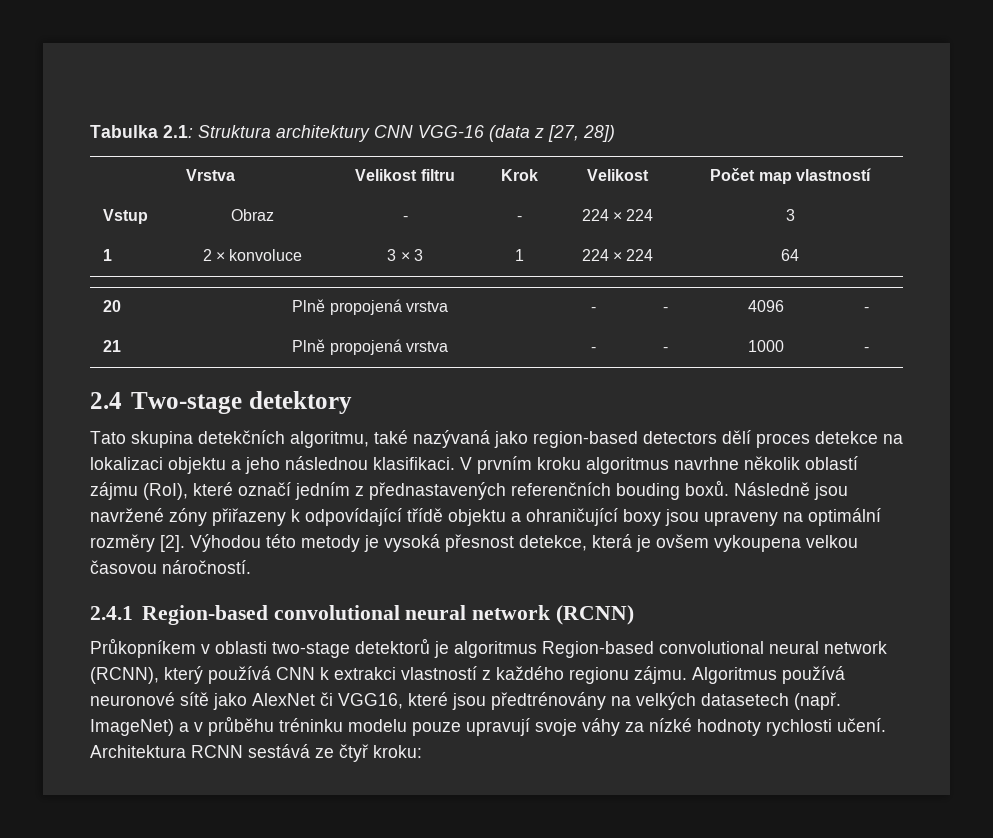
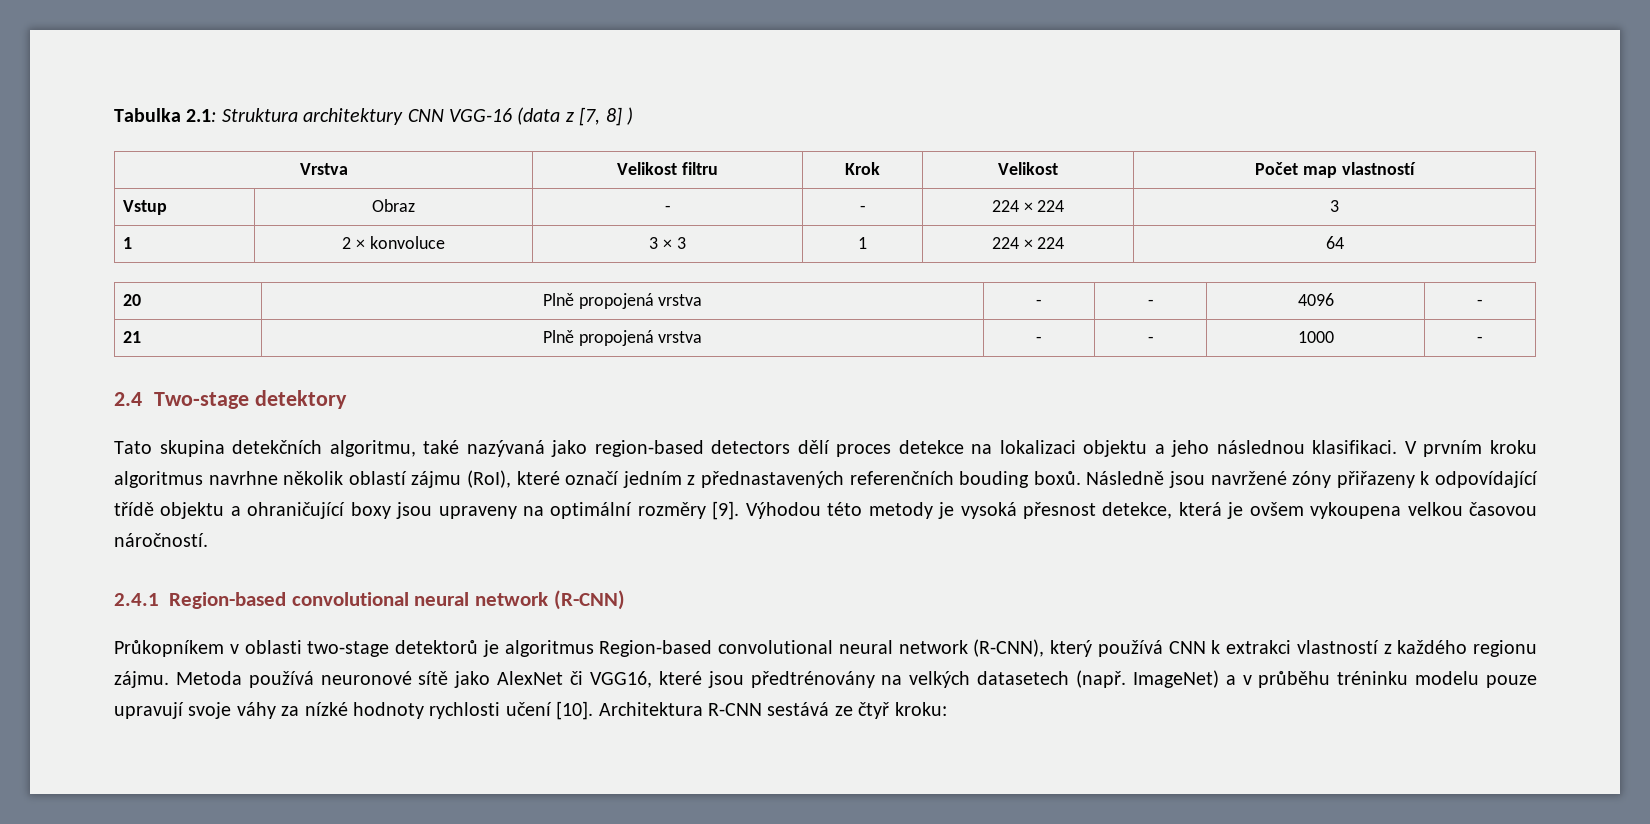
[548,125,615,142] [27, 28]) -> [579,107,633,126] [7, 8] )
[160,535,185,552] [2]. -> [712,501,740,520] [9].
[555,605,634,625] (RCNN) -> [553,590,625,610] (R-CNN)
[90,667,159,684] (RCNN), -> [973,639,1045,657] (R-CNN),
[692,667,777,684] Algoritmus -> [175,671,242,685] Metoda
[837,718,886,732] [90,745,243,758] učení. Architektura RCNN -> [505,701,762,720] učení [10]. Architektura R-CNN

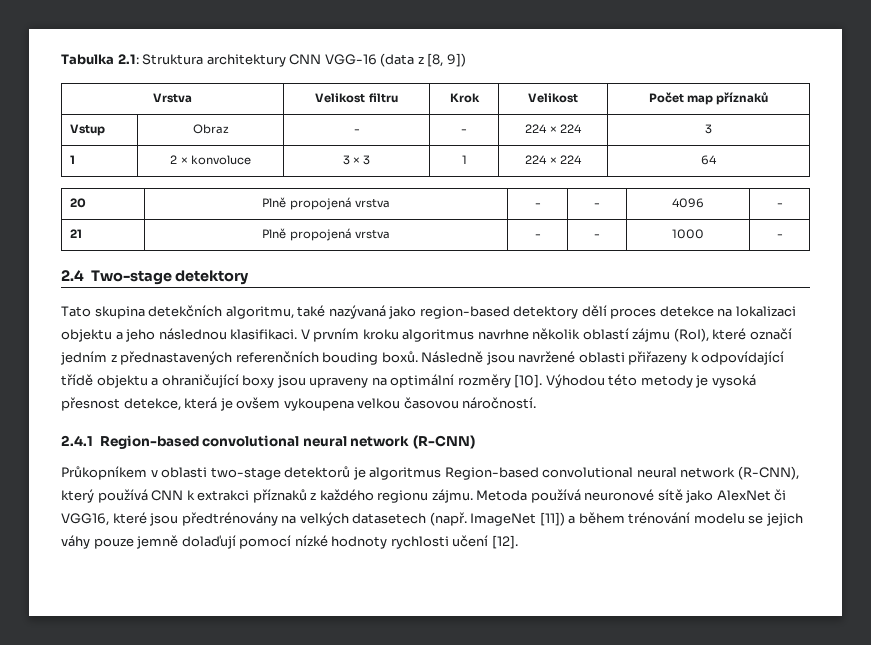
[579,107,633,126] [7, 8] ) -> [427,53,466,67] [8, 9])
[1341,162,1416,175] vlastností -> [716,92,769,105] příznaků
[711,440,791,454] detectors -> [513,306,579,319] detektory
[1292,471,1332,488] zóny -> [578,352,625,363] oblasti
[712,501,740,520] [9]. -> [514,374,543,388] [10].
[1296,640,1379,654] vlastností -> [252,489,307,503] příznaků
[1132,670,1537,688] [114,701,947,720] ImageNet) a v průběhu tréninku modelu pouze upravují svoje váhy za nízké hodnoty rychlosti učení [10]. Architektura R-CNN sestává ze čtyř kroku: -> [470,512,803,526] [61,535,518,549] ImageNet [11]) a během trénování modelu se jejich váhy pouze jemně dolaďují pomocí nízké hodnoty rychlosti učení [12].

